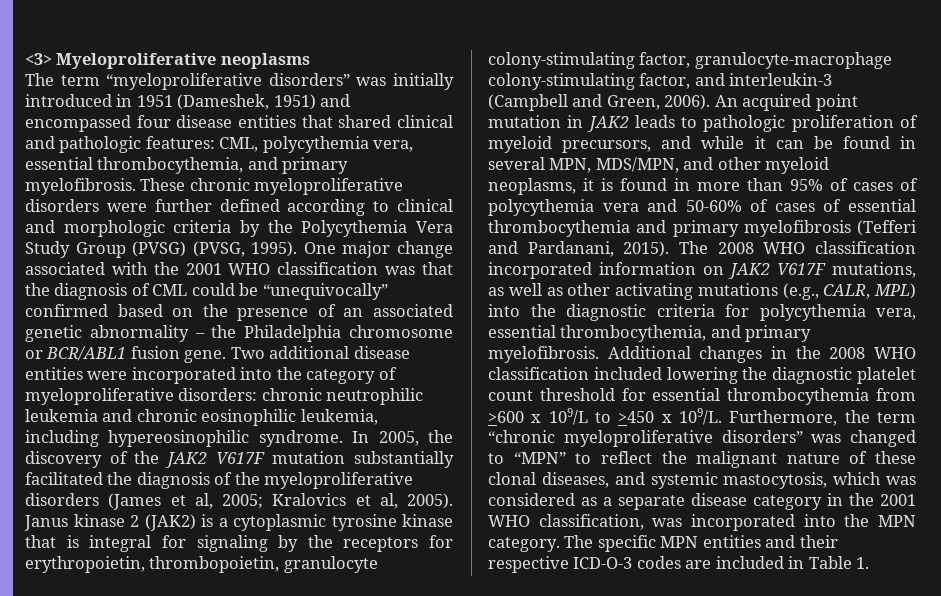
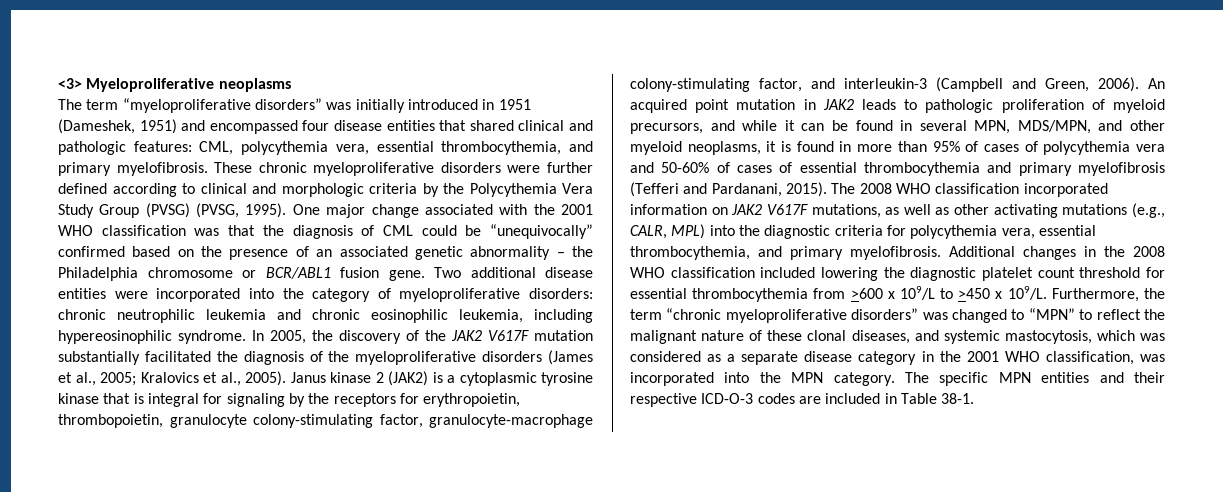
[194,493,213,509] al, -> [75,372,96,386] al.,
[379,493,398,509] al, -> [220,372,241,386] al.,
[856,557,870,569] 1. -> [941,393,975,404] 38-1.

